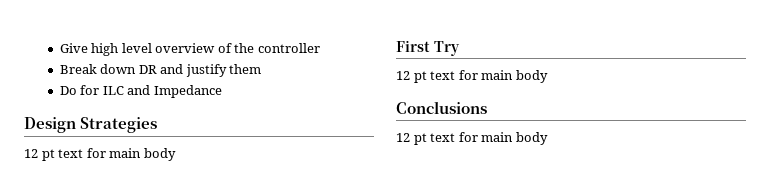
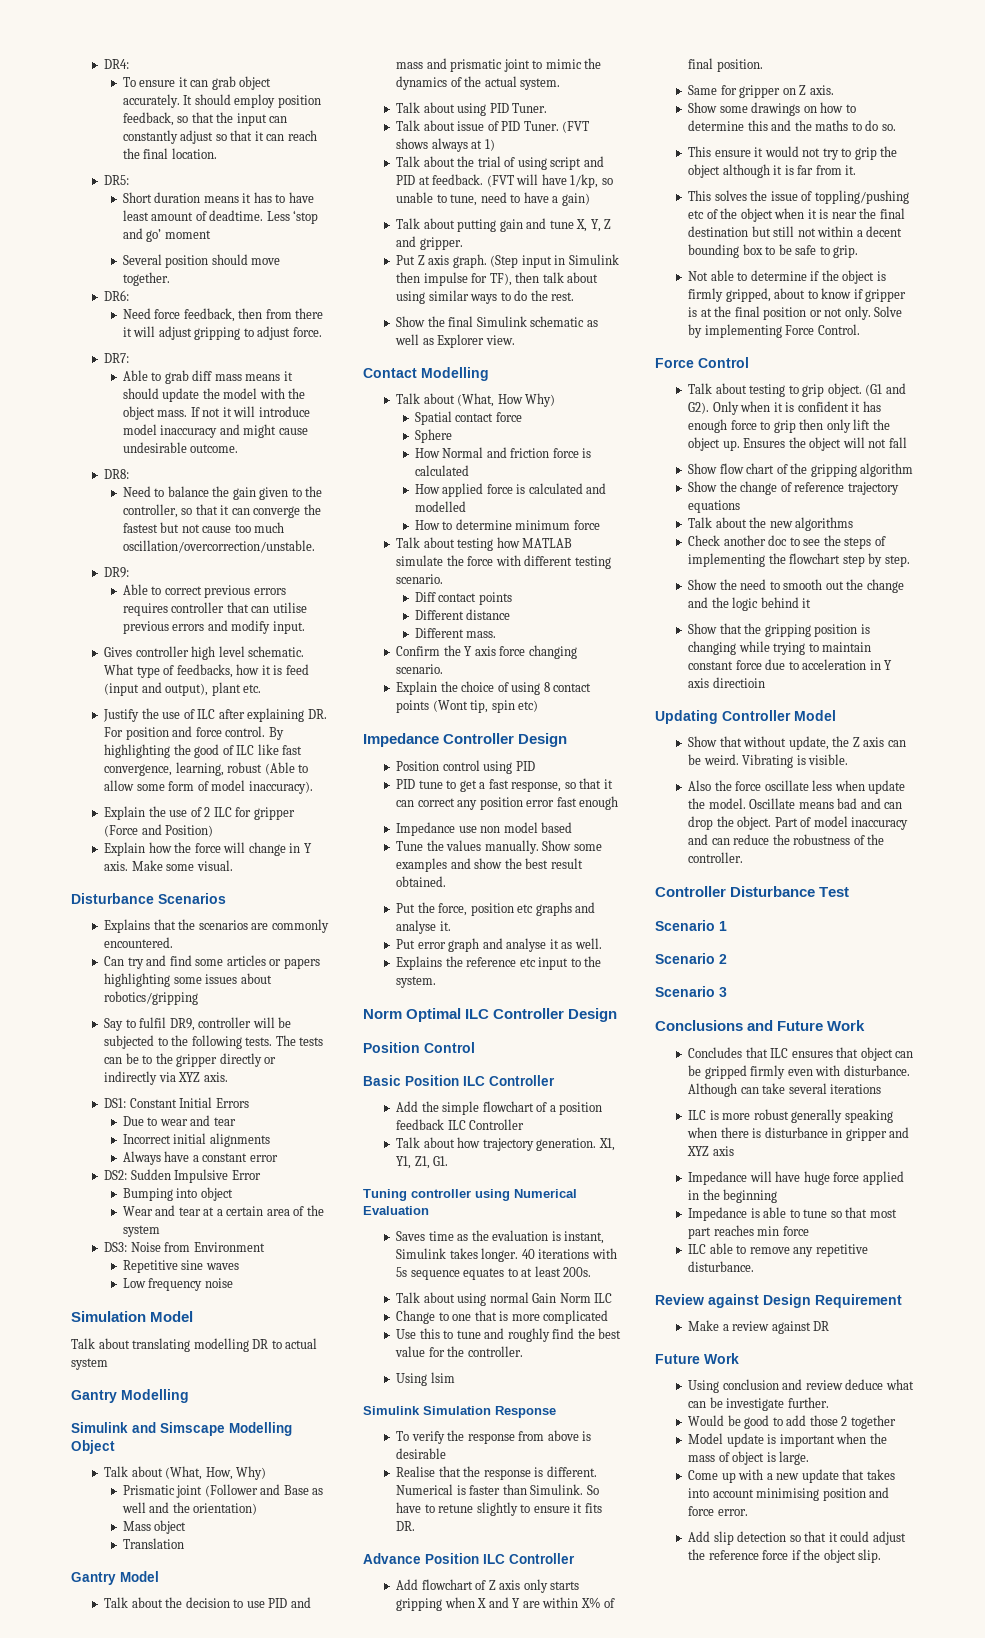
[59,43,320,56] [59,64,262,77] [59,85,222,98] [24,117,158,133] [24,148,176,161] [396,40,460,56] [396,70,548,83] [396,101,487,114] [396,132,548,145] Give high level overview of the controller // Break down DR and justify them // Do for ILC and Impedance // Design Strategies // 12 pt text for main body // First Try // 12 pt text for main body // Conclusions // 12 pt text for main body -> [103,59,129,69] [122,76,272,90] [122,94,321,108] [122,112,288,126] [122,130,317,144] [122,148,217,159] [103,175,129,185] [122,192,314,203] [122,210,319,224] [122,228,211,242] [122,254,281,268] [122,272,170,286] [103,290,129,301] [122,308,324,322] [122,326,322,340] [103,353,129,363] [122,370,293,384] [122,388,306,402] [122,406,310,420] [122,424,308,438] [122,442,239,453] [103,469,129,479] [122,486,323,500] [122,504,321,518] [122,522,285,533] [122,540,315,553] [103,567,129,578] [122,584,286,598] [122,602,307,616] [122,620,305,634] [103,646,305,660] [103,664,309,678] [103,682,262,696] [102,708,327,722] [103,726,284,740] [103,744,303,758] [103,762,309,776] [103,780,313,794] [103,806,295,820] [103,824,214,837] [103,842,312,856] [103,860,233,871] [71,893,226,904] [103,919,329,933] [103,937,173,948] [103,955,320,969] [103,973,272,987] [103,991,198,1005] [103,1017,292,1031] [103,1035,324,1049] [103,1053,277,1067] [103,1071,228,1085] [103,1097,249,1108] [122,1115,236,1126] [122,1133,270,1147] [122,1151,278,1165] [103,1169,261,1183] [122,1187,233,1201] [122,1205,324,1216] [122,1225,160,1237] [103,1242,265,1252] [122,1260,239,1273] [122,1278,233,1291] [71,1311,194,1322] [71,1338,318,1352] [71,1358,108,1370] [71,1389,189,1403] [71,1422,292,1436] [71,1440,115,1454] [103,1466,267,1480] [122,1484,324,1498] [121,1502,258,1515] [122,1520,187,1534] [122,1538,184,1549] [71,1571,159,1585] [103,1597,311,1608] [395,58,602,72] [395,76,561,90] [395,102,548,116] [395,120,590,133] [395,138,495,152] [395,156,604,170] [395,174,613,188] [395,192,590,206] [395,218,612,232] [395,236,463,250] [395,254,619,268] [395,272,599,286] [395,290,575,304] [395,316,598,327] [394,334,515,348] [363,367,489,381] [395,393,556,407] [414,411,522,425] [414,429,452,443] [414,447,592,458] [414,465,469,476] [414,483,607,497] [414,501,466,512] [414,519,600,530] [395,537,573,551] [395,555,611,569] [395,574,443,584] [414,592,512,605] [414,609,511,620] [414,628,497,638] [395,645,577,659] [395,664,443,674] [395,681,592,695] [395,700,539,713] [363,733,568,747] [395,760,535,774] [395,778,613,792] [395,796,619,810] [395,822,573,836] [395,840,602,854] [395,858,583,872] [395,876,446,887] [395,902,596,916] [395,920,451,934] [395,938,602,952] [395,956,602,970] [395,976,436,988] [363,1008,618,1022] [363,1042,475,1053] [363,1075,555,1086] [395,1101,603,1115] [395,1119,525,1130] [395,1137,615,1151] [395,1156,449,1169] [363,1189,577,1201] [363,1206,429,1215] [395,1230,605,1244] [395,1248,617,1262] [395,1266,592,1280] [395,1292,613,1306] [395,1310,609,1324] [395,1328,622,1342] [394,1346,523,1357] [395,1372,455,1386] [363,1406,556,1418] [395,1430,592,1444] [395,1448,446,1459] [395,1466,597,1480] [395,1484,599,1495] [395,1502,602,1516] [395,1521,415,1531] [363,1553,575,1564] [395,1579,580,1593] [395,1597,616,1611] [687,58,763,72] [687,85,834,98] [687,102,856,116] [687,120,896,131] [687,146,898,160] [687,164,857,178] [687,190,909,204] [687,208,905,222] [687,226,903,237] [687,244,859,258] [687,270,886,284] [687,288,907,302] [687,306,903,320] [687,324,860,338] [655,357,749,368] [687,383,906,397] [687,401,881,415] [687,419,890,433] [687,437,907,451] [687,463,914,477] [687,481,899,495] [687,500,740,513] [687,517,854,531] [687,535,886,549] [687,553,910,567] [687,579,904,593] [687,597,812,611] [687,623,870,637] [687,641,872,655] [687,659,893,670] [687,677,765,688] [655,710,836,724] [687,736,906,750] [687,754,849,768] [687,780,906,794] [687,798,903,809] [687,816,909,830] [687,834,885,845] [687,852,743,863] [655,886,850,897] [655,920,727,931] [655,953,727,964] [655,986,727,997] [655,1020,866,1031] [687,1047,914,1061] [687,1065,910,1079] [687,1083,882,1097] [687,1109,893,1123] [686,1127,910,1141] [686,1146,734,1156] [687,1171,904,1185] [687,1189,778,1203] [687,1207,897,1221] [687,1225,809,1239] [687,1243,868,1257] [687,1261,754,1272] [655,1294,902,1308] [687,1320,830,1334] [655,1353,739,1364] [687,1379,914,1393] [687,1397,829,1411] [687,1415,896,1429] [687,1433,887,1447] [687,1451,810,1465] [687,1469,895,1483] [687,1487,890,1501] [687,1506,748,1516] [687,1531,906,1545] [687,1549,882,1563] DR4: // To ensure it can grab object accurately. It should employ position feedback, so that the input can constantly adjust so that it can reach the final location. // DR5: // Short duration means it has to have least amount of deadtime. Less ‘stop and go’ moment // Several position should move together. // DR6: // Need force feedback, then from there it will adjust gripping to adjust force. // DR7: // Able to grab diff mass means it should update the model with the object mass. If not it will introduce model inaccuracy and might cause undesirable outcome. // DR8: // Need to balance the gain given to the controller, so that it can converge the fastest but not cause too much oscillation/overcorrection/unstable. // DR9: // Able to correct previous errors requires controller that can utilise previous errors and modify input. // Gives controller high level schematic. What type of feedbacks, how it is feed (input and output), plant etc. // Justify the use of ILC after explaining DR. For position and force control. By highlighting the good of ILC like fast convergence, learning, robust (Able to allow some form of model inaccuracy). // Explain the use of 2 ILC for gripper (Force and Position) // Explain how the force will change in Y axis. Make some visual. // Disturbance Scenarios // Explains that the scenarios are commonly encountered. // Can try and find some articles or papers highlighting some issues about robotics/gripping // Say to fulfil DR9, controller will be subjected to the following tests. The tests can be to the gripper directly or indirectly via XYZ axis. // DS1: Constant Initial Errors // Due to wear and tear // Incorrect initial alignments // Always have a constant error // DS2: Sudden Impulsive Error // Bumping into object // Wear and tear at a certain area of the system // DS3: Noise from Environment // Repetitive sine waves // Low frequency noise // Simulation Model // Talk about translating modelling DR to actual system // Gantry Modelling // Simulink and Simscape Modelling Object // Talk about (What, How, Why) // Prismatic joint (Follower and Base as well and the orientation) // Mass object // Translation // Gantry Model // Talk about the decision to use PID and mass and prismatic joint to mimic the dynamics of the actual system. // Talk about using PID Tuner. // Talk about issue of PID Tuner. (FVT shows always at 1) // Talk about the trial of using script and PID at feedback. (FVT will have 1/kp, so unable to tune, need to have a gain) // Talk about putting gain and tune X, Y, Z and gripper. // Put Z axis graph. (Step input in Simulink then impulse for TF), then talk about using similar ways to do the rest. // Show the final Simulink schematic as well as Explorer view. // Contact Modelling // Talk about (What, How Why) // Spatial contact force // Sphere // How Normal and friction force is calculated // How applied force is calculated and modelled // How to determine minimum force // Talk about testing how MATLAB simulate the force with different testing scenario. // Diff contact points // Different distance // Different mass. // Confirm the Y axis force changing scenario. // Explain the choice of using 8 contact points (Wont tip, spin etc) // Impedance Controller Design // Position control using PID // PID tune to get a fast response, so that it can correct any position error fast enough // Impedance use non model based // Tune the values manually. Show some examples and show the best result obtained. // Put the force, position etc graphs and analyse it. // Put error graph and analyse it as well. // Explains the reference etc input to the system. // Norm Optimal ILC Controller Design // Position Control // Basic Position ILC Controller // Add the simple flowchart of a position feedback ILC Controller // Talk about how trajectory generation. X1, Y1, Z1, G1. // Tuning controller using Numerical Evaluation // Saves time as the evaluation is instant, Simulink takes longer. 40 iterations with 5s sequence equates to at least 200s. // Talk about using normal Gain Norm ILC // Change to one that is more complicated // Use this to tune and roughly find the best value for the controller. // Using lsim // Simulink Simulation Response // To verify the response from above is desirable // Realise that the response is different. Numerical is faster than Simulink. So have to retune slightly to ensure it fits DR. // Advance Position ILC Controller // Add flowchart of Z axis only starts gripping when X and Y are within X% of final position. // Same for gripper on Z axis. // Show some drawings on how to determine this and the maths to do so. // This ensure it would not try to grip the object although it is far from it. // This solves the issue of toppling/pushing etc of the object when it is near the final destination but still not within a decent bounding box to be safe to grip. // Not able to determine if the object is firmly gripped, about to know if gripper is at the final position or not only. Solve by implementing Force Control. // Force Control // Talk about testing to grip object. (G1 and G2). Only when it is confident it has enough force to grip then only lift the object up. Ensures the object will not fall // Show flow chart of the gripping algorithm // Show the change of reference trajectory equations // Talk about the new algorithms // Check another doc to see the steps of implementing the flowchart step by step. // Show the need to smooth out the change and the logic behind it // Show that the gripping position is changing while trying to maintain constant force due to acceleration in Y axis directioin // Updating Controller Model // Show that without update, the Z axis can be weird. Vibrating is visible. // Also the force oscillate less when update the model. Oscillate means bad and can drop the object. Part of model inaccuracy and can reduce the robustness of the controller. // Controller Disturbance Test // Scenario 1 // Scenario 2 // Scenario 3 // Conclusions and Future Work // Concludes that ILC ensures that object can be gripped firmly even with disturbance. Although can take several iterations // ILC is more robust generally speaking when there is disturbance in gripper and XYZ axis // Impedance will have huge force applied in the beginning // Impedance is able to tune so that most part reaches min force // ILC able to remove any repetitive disturbance. // Review against Design Requirement // Make a review against DR // Future Work // Using conclusion and review deduce what can be investigate further. // Would be good to add those 2 together // Model update is important when the mass of object is large. // Come up with a new update that takes into account minimising position and force error. // Add slip detection so that it could adjust the reference force if the object slip.

